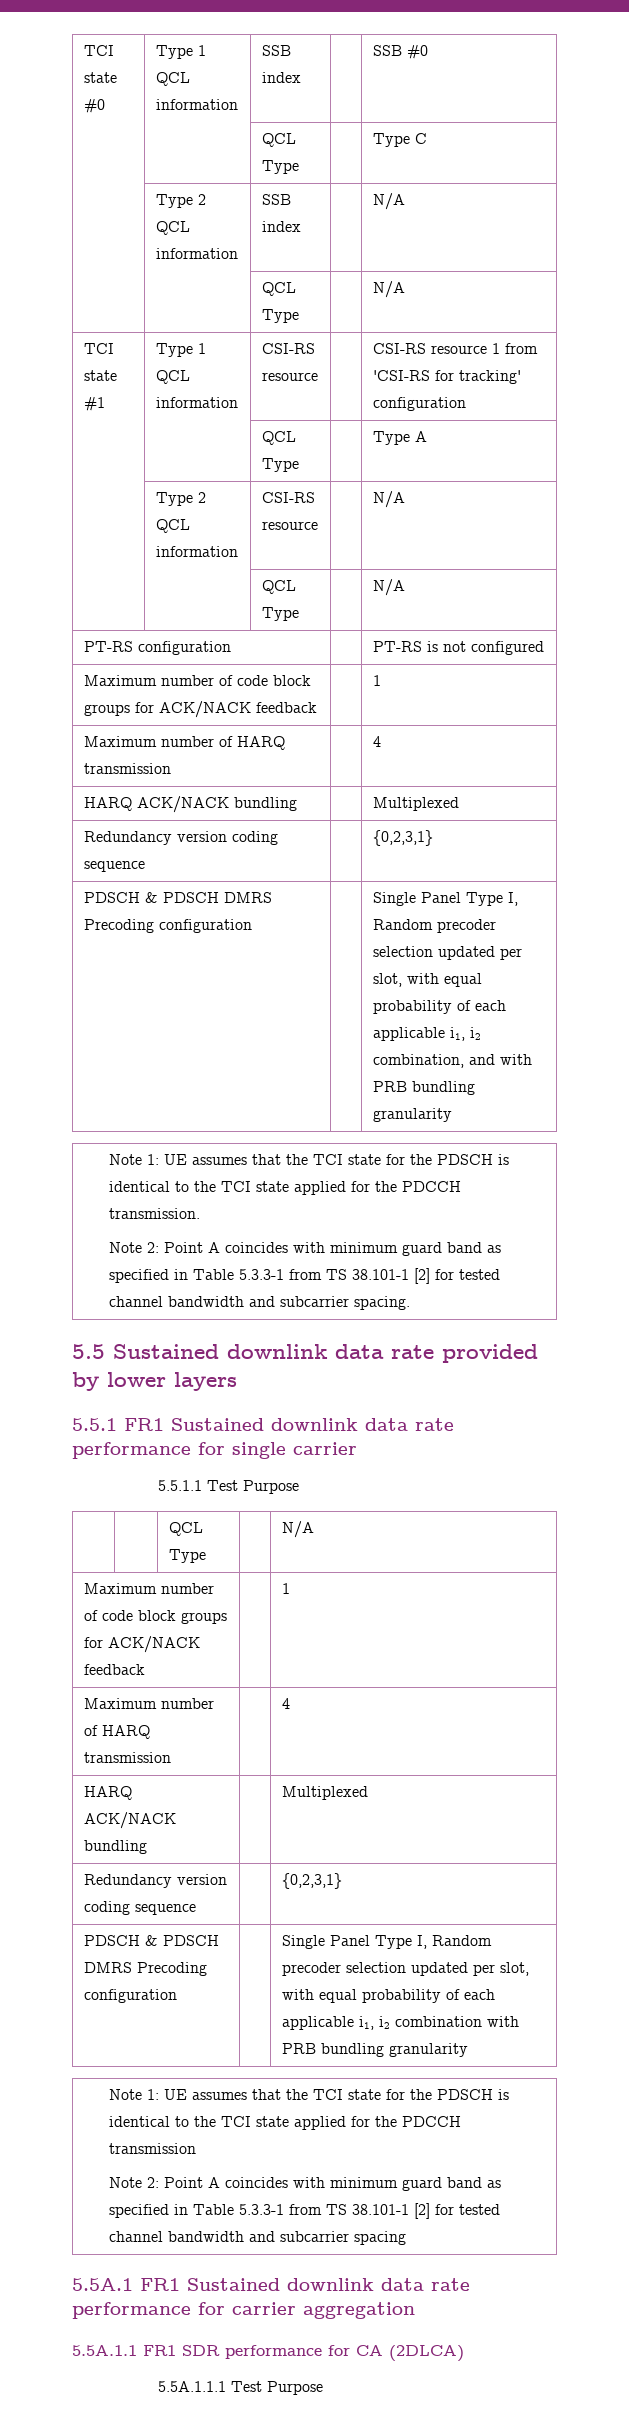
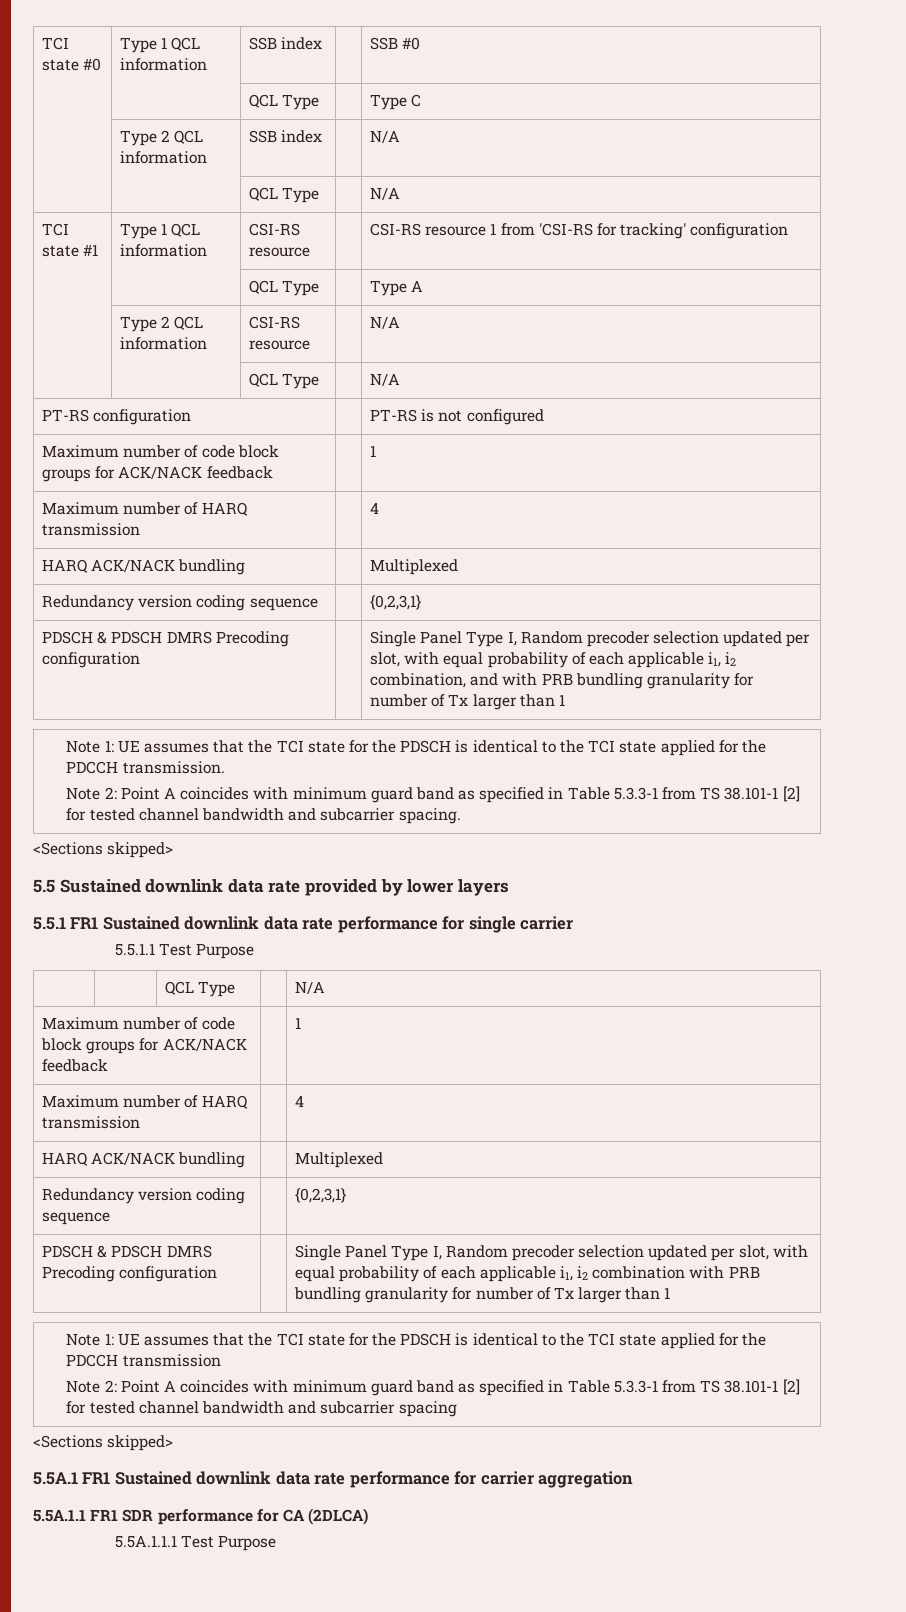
(452, 1115) none -> [734,673,755,686] [369,694,565,710] for number of Tx larger than 1
(411, 1303) none -> [33,842,174,858] // <Sections skipped>
(468, 2050) none -> [452,1287,671,1303] for number of Tx larger than 1
(407, 2238) none -> [33,1435,174,1451] // <Sections skipped>

